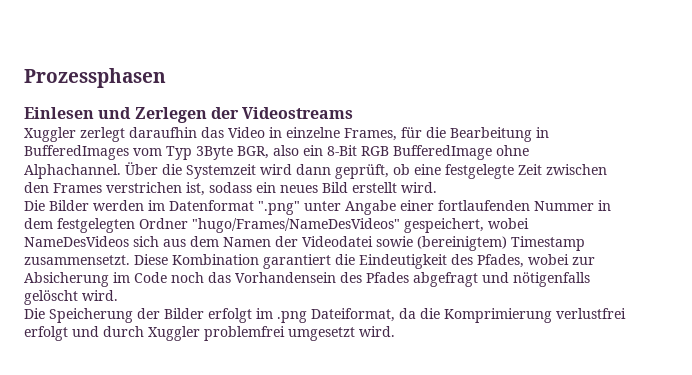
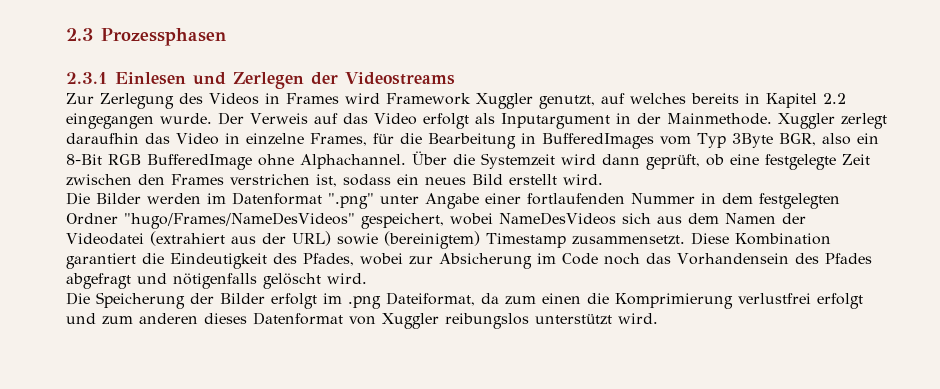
(24, 78) none -> [66,28,93,41] 2.3
(166, 78) none -> [66,72,107,84] 2.3.1
(354, 113) none -> [66,93,846,109] [66,112,772,129] Zur Zerlegung des Videos in Frames wird Framework Xuggler genutzt, auf welches bereits in Kapitel 2.2 eingegangen wurde. Der Verweis auf das Video erfolgt als Inputargument in der Mainmethode.
(373, 241) none -> [149,231,331,246] (extrahiert aus der URL)
(416, 313) none -> [505,293,581,305] zum einen
[103,326,355,341] durch Xuggler problemfrei umgesetzt -> [102,312,612,329] zum anderen dieses Datenformat von Xuggler reibungslos unterstützt

